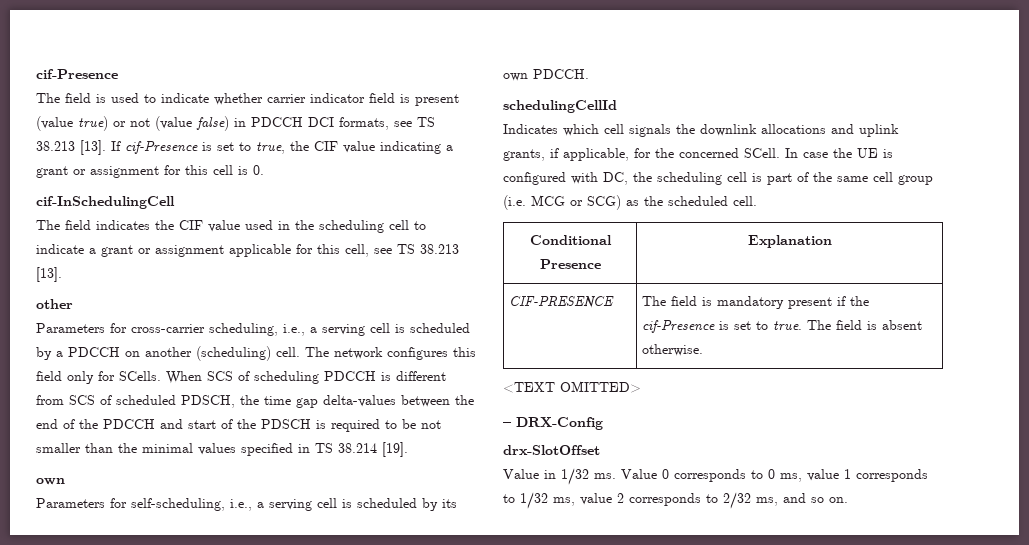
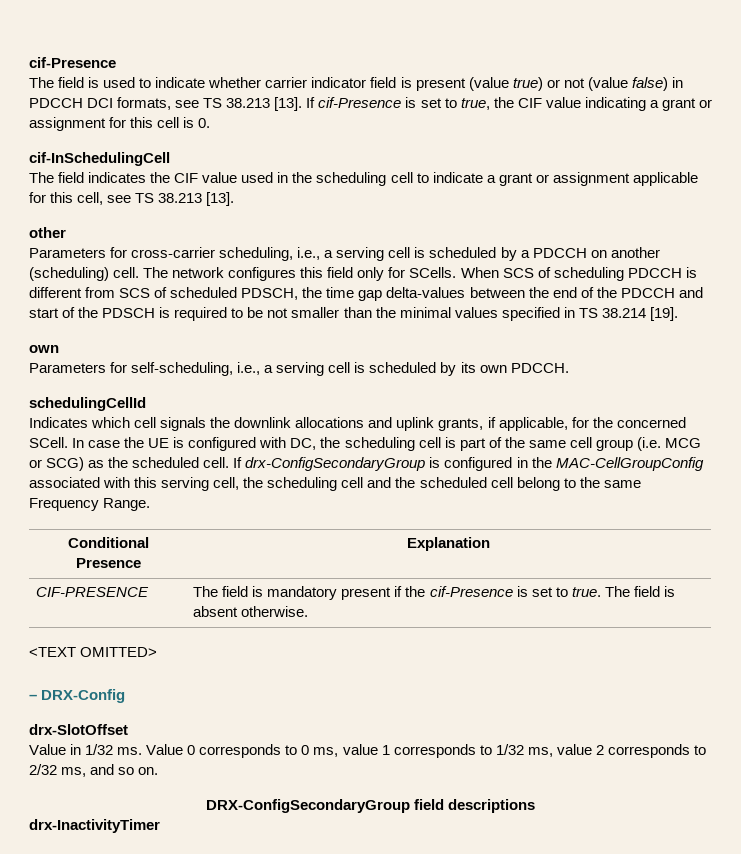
(757, 201) none -> [233,457,704,471] [29,477,641,491] [29,498,151,511] If drx-ConfigSecondaryGroup is configured in the MAC-CellGroupConfig associated with this serving cell, the scheduling cell and the scheduled cell belong to the same Frequency Range.
(848, 500) none -> [205,799,536,813] [29,819,160,833] // DRX-ConfigSecondaryGroup field descriptions // drx-InactivityTimer

